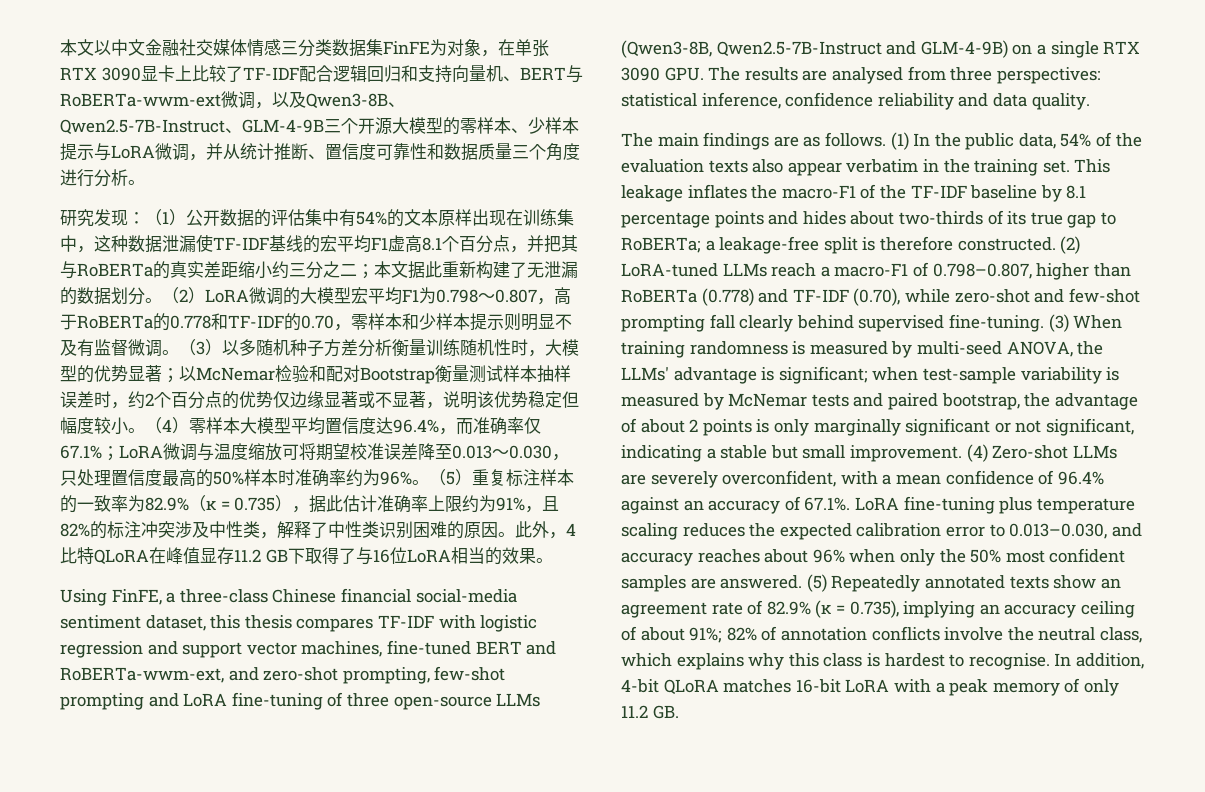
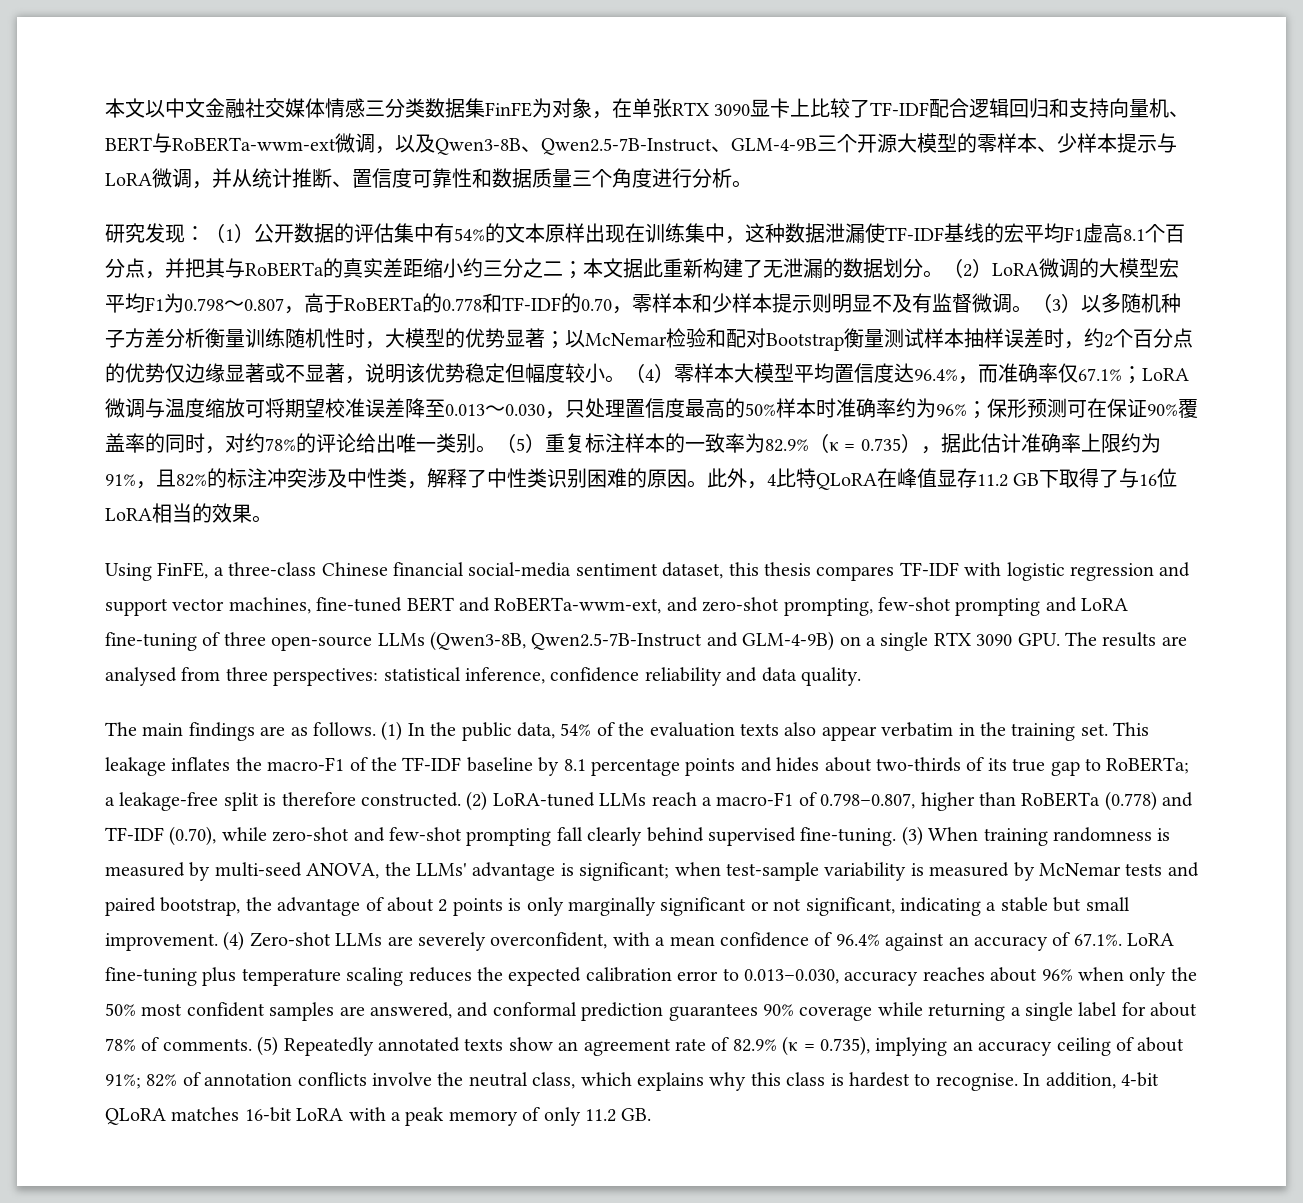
(412, 478) none -> [967,398,1198,419] [105,433,476,454] ；保形预测可在保证90%覆盖率的同时，对约78%的评论给出唯一类别
[1111,523,1142,537] and -> (839, 976) none
[720,575,803,589] answered. -> [370,1002,1198,1021] [105,1037,252,1051] answered, and conformal prediction guarantees 90% coverage while returning a single label for about 78% of comments.

